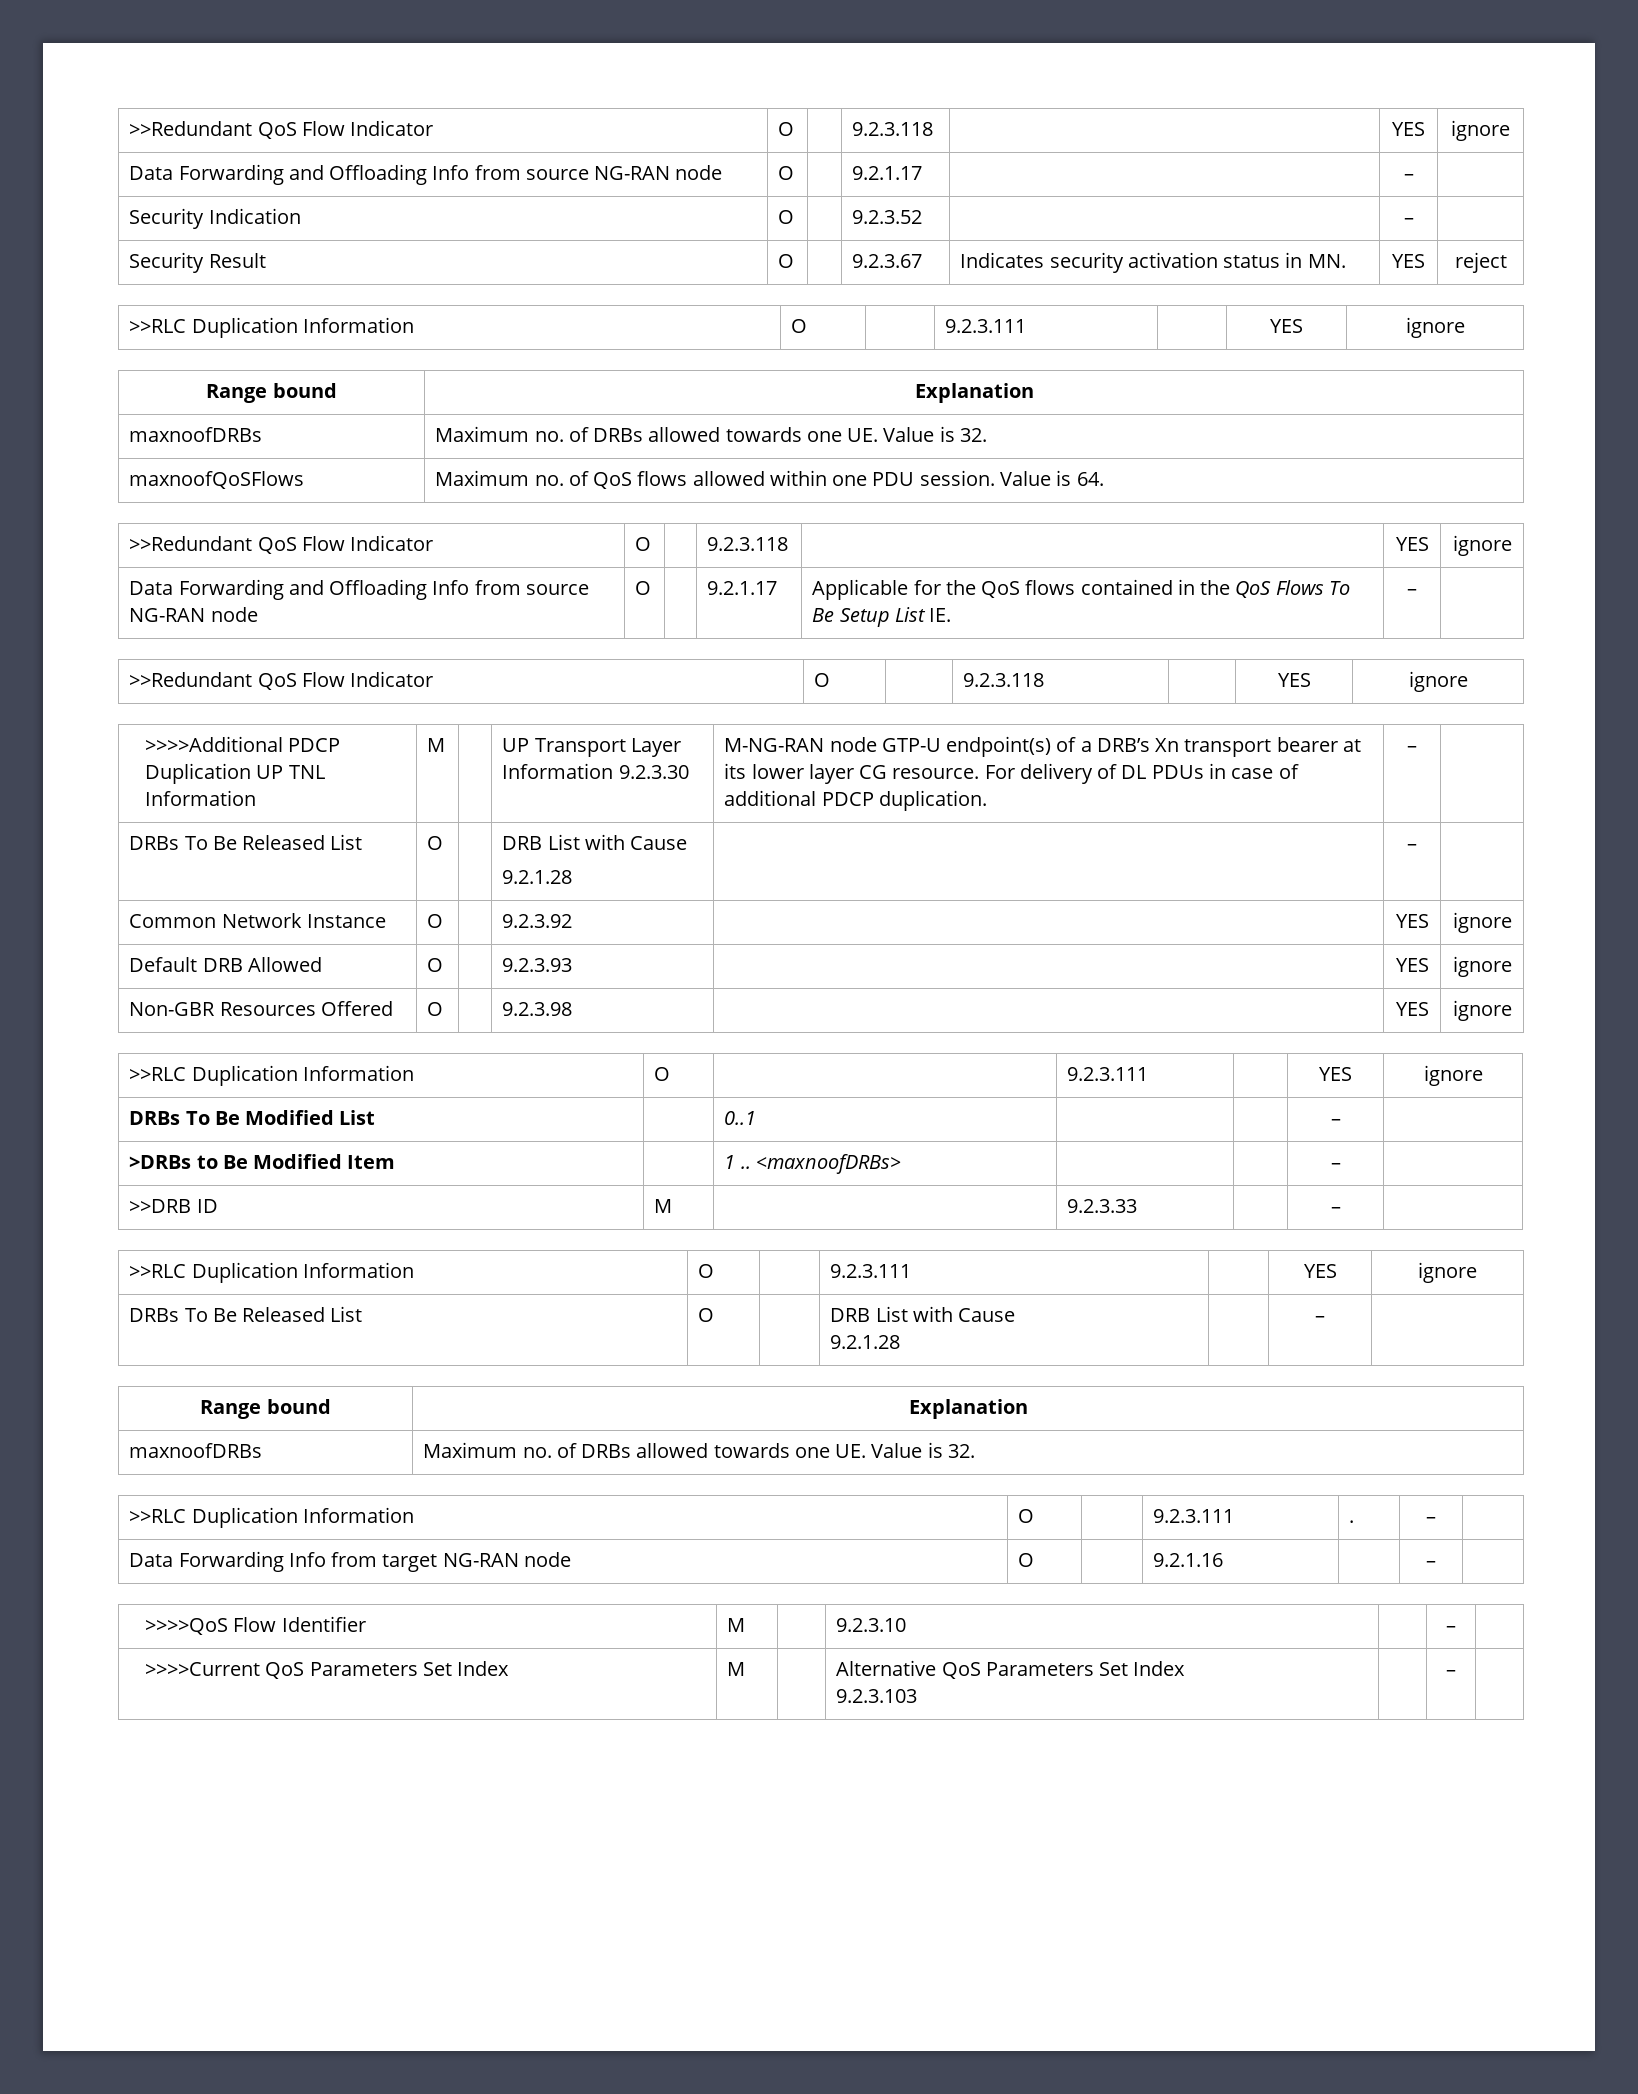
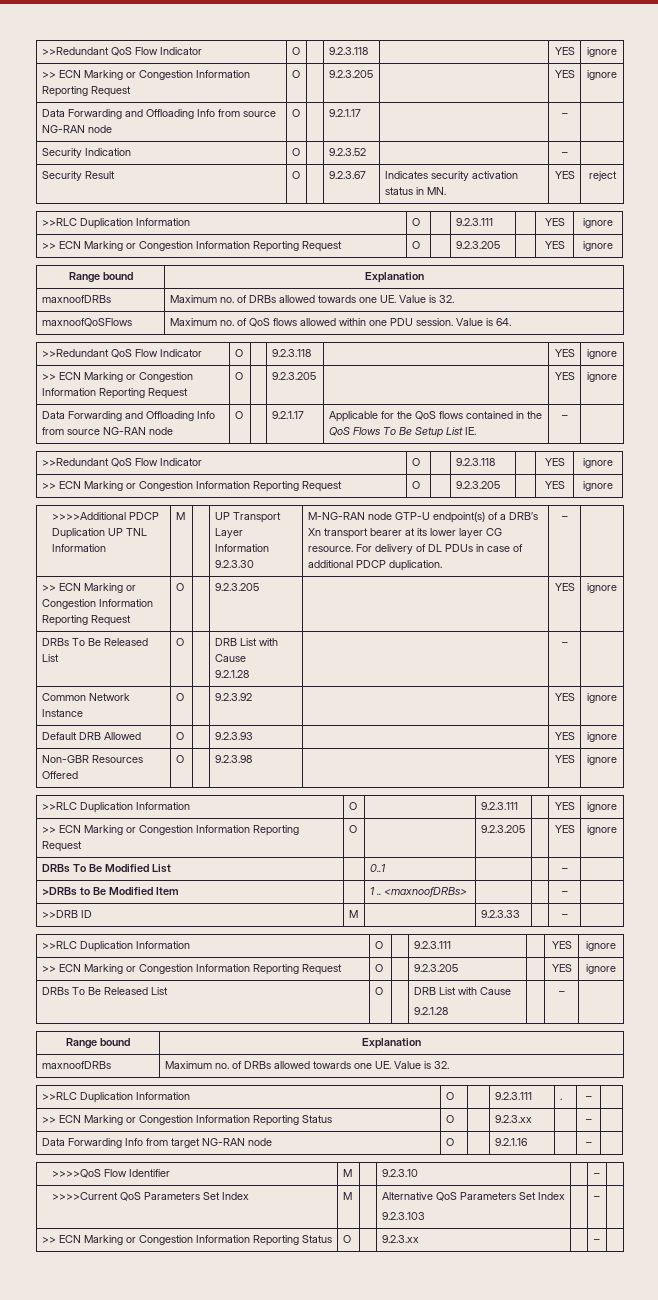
[129,120,434,139] [778,122,795,136] [852,122,934,136] [1392,122,1425,136] [1451,120,1510,141] >>Redundant QoS Flow Indicator | O | | 9.2.3.118 | | YES | ignore -> [41,47,202,56] [291,47,300,55] [328,47,368,55] [554,47,575,55] [587,47,617,57] [41,70,250,80] [41,86,131,97] [291,70,300,78] [328,70,373,78] [554,70,575,78] [587,70,617,80] >>Redundant QoS Flow Indicator | O | | 9.2.3.118 | | YES | ignore // >> ECN Marking or Congestion Information Reporting Request | O | | 9.2.3.205 | | YES | ignore
(1465, 327) none -> [41,241,342,252] [411,241,420,249] [455,241,500,249] [544,241,565,249] [583,241,613,251] // >> ECN Marking or Congestion Information Reporting Request | O | | 9.2.3.205 | | YES | ignore
(1512, 545) none -> [41,372,193,382] [41,388,188,399] [234,372,243,380] [271,372,316,380] [554,372,575,380] [587,372,617,382] // >> ECN Marking or Congestion Information Reporting Request | O | | 9.2.3.205 | | YES | ignore
(1468, 681) none -> [41,481,342,492] [411,481,420,489] [455,481,500,489] [544,481,565,489] [583,481,613,491] // >> ECN Marking or Congestion Information Reporting Request | O | | 9.2.3.205 | | YES | ignore
(1417, 749) none -> [41,583,136,593] [41,599,153,609] [41,615,131,626] [175,583,184,591] [214,583,259,591] [554,583,575,591] [587,583,617,593] // >> ECN Marking or Congestion Information Reporting Request | O | | 9.2.3.205 | | YES | ignore
(1483, 1075) none -> [41,825,299,836] [41,841,82,852] [348,825,357,833] [480,825,525,833] [554,825,575,833] [587,825,617,835] // >> ECN Marking or Congestion Information Reporting Request | O | | 9.2.3.205 | | YES | ignore
(1477, 1272) none -> [41,964,342,975] [374,964,383,972] [413,964,458,972] [551,964,572,972] [586,964,616,974] // >> ECN Marking or Congestion Information Reporting Request | O | | 9.2.3.205 | | YES | ignore
(1436, 1520) none -> [41,1115,332,1126] [445,1115,454,1123] [494,1115,532,1123] [585,1119,592,1123] // >> ECN Marking or Congestion Information Reporting Status | O | | 9.2.3.xx | | – |
(1456, 1673) none -> [41,1235,332,1246] [342,1235,351,1243] [381,1235,419,1243] [594,1239,600,1243] // >> ECN Marking or Congestion Information Reporting Status | O | | 9.2.3.xx | | – |

